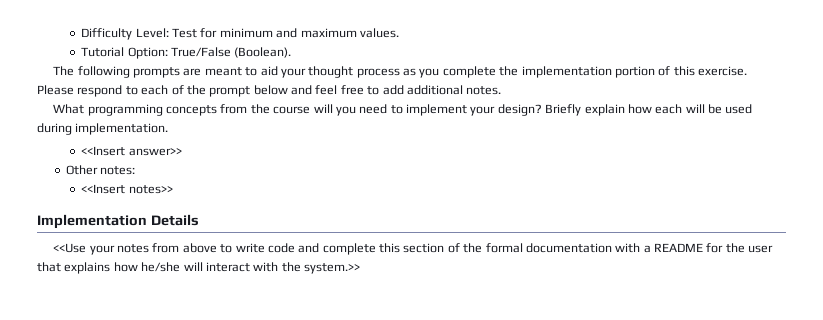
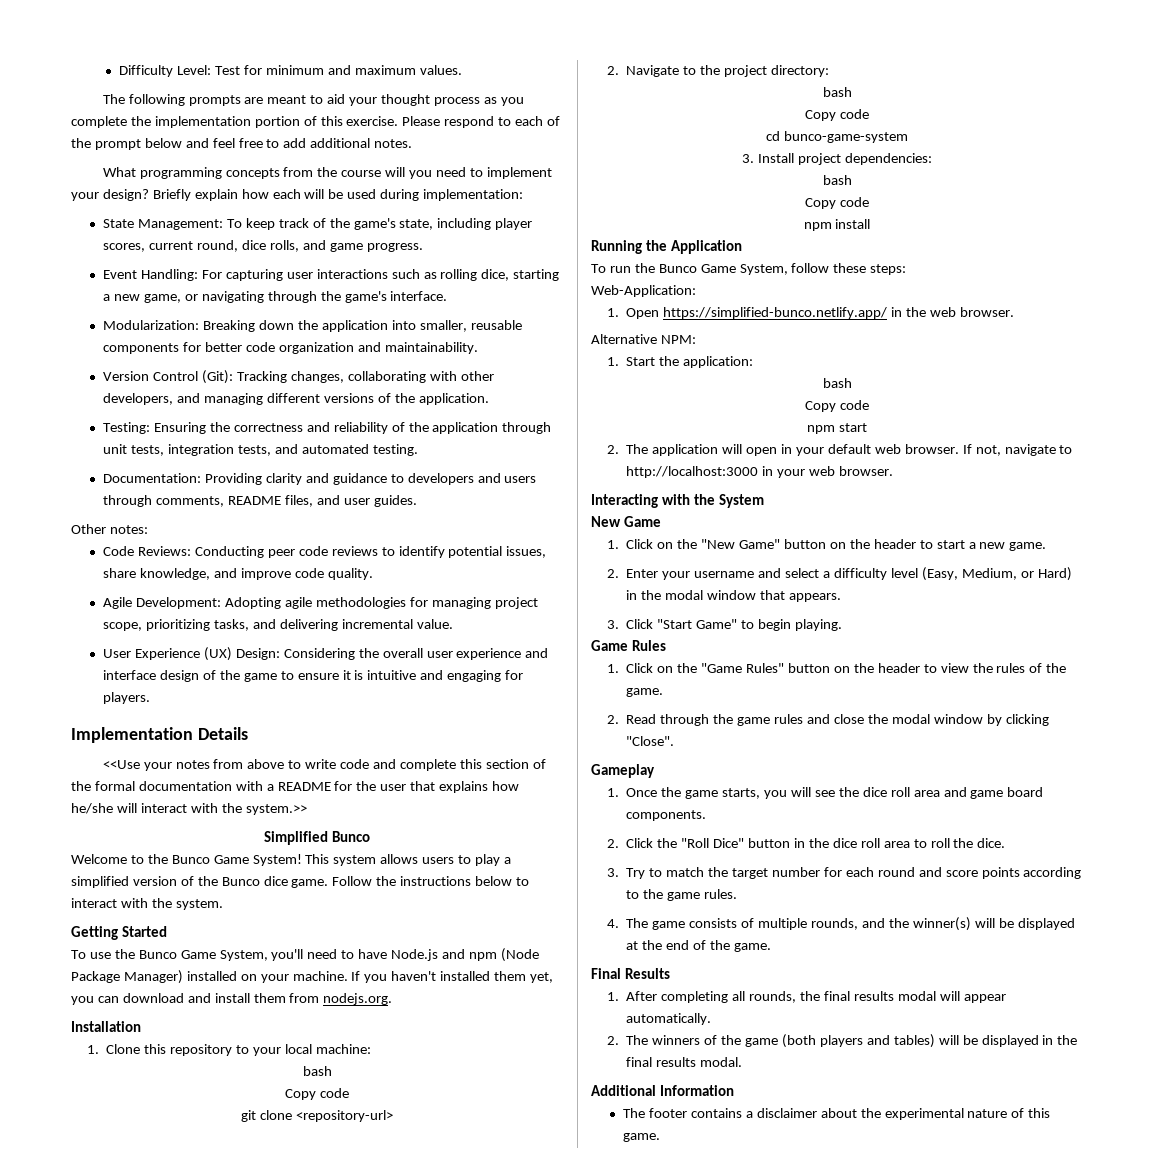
[81,47,292,59] // Tutorial Option: True/False (Boolean). -> (462, 70) none
[75,123,169,135] [81,146,182,156] [66,165,136,175] [81,184,173,194] implementation. // <<Insert answer>> // Other notes: // <<Insert notes>> -> [423,189,524,201] [103,218,533,230] [103,240,423,252] [103,269,560,281] [103,291,448,303] [103,320,522,332] [103,342,478,354] [103,370,494,384] [103,393,489,405] [103,422,552,434] [103,444,418,456] [103,473,537,485] [103,495,417,507] [71,524,148,534] [103,546,547,558] [103,568,373,580] [103,597,538,609] [103,619,453,631] [103,647,549,661] [103,670,524,682] [103,692,151,704] implementation: // State Management: To keep track of the game's state, including player scores, current round, dice rolls, and game progress. // Event Handling: For capturing user interactions such as rolling dice, starting a new game, or navigating through the game's interface. // Modularization: Breaking down the application into smaller, reusable components for better code organization and maintainability. // Version Control (Git): Tracking changes, collaborating with other developers, and managing different versions of the application. // Testing: Ensuring the correctness and reliability of the application through unit tests, integration tests, and automated testing. // Documentation: Providing clarity and guidance to developers and users through comments, README files, and user guides. // Other notes: // Code Reviews: Conducting peer code reviews to identify potential issues, share knowledge, and improve code quality. // Agile Development: Adopting agile methodologies for managing project scope, prioritizing tasks, and delivering incremental value. // User Experience (UX) Design: Considering the overall user experience and interface design of the game to ensure it is intuitive and engaging for players.
(360, 268) none -> [264,831,370,845] [71,854,511,866] [71,876,530,888] [71,898,223,910] [71,926,167,940] [71,948,539,962] [71,970,554,984] [71,993,393,1005] [71,1021,141,1032] [87,1044,371,1056] [302,1066,332,1076] [285,1088,349,1100] [241,1110,393,1122] [607,65,830,77] [822,87,852,97] [805,109,869,121] [766,131,908,143] [742,153,932,165] [822,175,852,185] [805,197,869,209] [803,219,871,231] [591,240,742,254] [591,263,907,275] [591,285,696,297] [607,307,1015,319] [591,334,696,344] [607,356,754,368] [822,378,852,388] [805,400,869,412] [807,423,867,434] [607,444,1073,456] [626,466,894,478] [591,494,764,508] [591,516,661,527] [607,539,1047,551] [607,567,1072,581] [626,590,842,602] [607,619,843,631] [591,640,666,651] [607,663,1067,673] [626,688,664,697] [607,714,1049,726] [626,736,675,746] [591,764,655,778] [607,787,1044,799] [626,810,707,821] [607,838,1006,848] [607,867,1082,879] [626,889,738,901] [607,917,1075,931] [626,940,772,952] [591,968,670,979] [607,991,1006,1003] [626,1013,712,1025] [607,1034,1078,1048] [626,1057,743,1067] [591,1085,734,1096] [623,1108,1051,1120] [623,1133,661,1142] // Simplified Bunco // Welcome to the Bunco Game System! This system allows users to play a simplified version of the Bunco dice game. Follow the instructions below to interact with the system. // Getting Started // To use the Bunco Game System, you'll need to have Node.js and npm (Node Package Manager) installed on your machine. If you haven't installed them yet, you can download and install them from nodejs.org. // Installation // 1. Clone this repository to your local machine: // bash // Copy code // git clone <repository-url> // 2. Navigate to the project directory: // bash // Copy code // cd bunco-game-system // 3. Install project dependencies: // bash // Copy code // npm install // Running the Application // To run the Bunco Game System, follow these steps: // Web-Application: // 1. Open https://simplified-bunco.netlify.app/ in the web browser. // Alternative NPM: // 1. Start the application: // bash // Copy code // npm start // 2. The application will open in your default web browser. If not, navigate to http://localhost:3000 in your web browser. // Interacting with the System // New Game // 1. Click on the "New Game" button on the header to start a new game. // 2. Enter your username and select a difficulty level (Easy, Medium, or Hard) in the modal window that appears. // 3. Click "Start Game" to begin playing. // Game Rules // 1. Click on the "Game Rules" button on the header to view the rules of the game. // 2. Read through the game rules and close the modal window by clicking "Close". // Gameplay // 1. Once the game starts, you will see the dice roll area and game board components. // 2. Click the "Roll Dice" button in the dice roll area to roll the dice. // 3. Try to match the target number for each round and score points according to the game rules. // 4. The game consists of multiple rounds, and the winner(s) will be displayed at the end of the game. // Final Results // 1. After completing all rounds, the final results modal will appear automatically. // 2. The winners of the game (both players and tables) will be displayed in the final results modal. // Additional Information // The footer contains a disclaimer about the experimental nature of this game.

